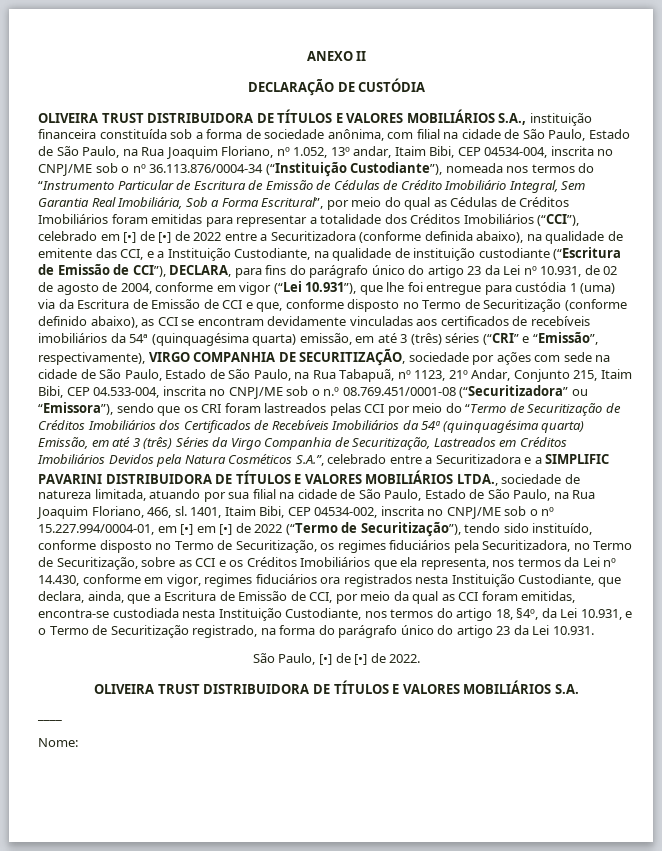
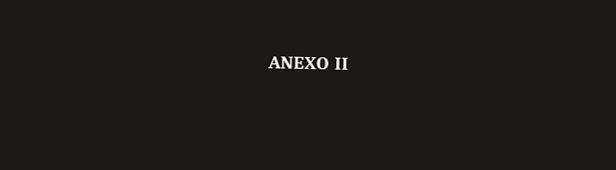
[247,78,426,96] [38,109,592,126] [38,129,630,141] [38,146,614,159] [38,162,595,177] [38,180,586,193] [38,197,570,210] [38,214,580,227] [38,231,623,244] [38,247,622,261] [38,264,618,278] [38,281,616,295] [38,299,627,312] [38,316,590,328] [38,332,598,346] [38,349,611,366] [38,369,632,382] [38,385,588,399] [38,402,621,416] [38,420,585,433] [38,437,567,450] [37,454,610,467] [38,470,580,486] [38,489,596,502] [36,506,555,519] [38,522,593,537] [38,540,633,553] [38,557,617,570] [38,574,621,587] [38,591,576,604] [38,608,633,621] [38,625,594,638] [252,653,421,665] [94,680,579,694] [37,719,62,721] [38,738,78,747] // DECLARAÇÃO DE CUSTÓDIA // OLIVEIRA TRUST DISTRIBUIDORA DE TÍTULOS E VALORES MOBILIÁRIOS S.A., instituição financeira constituída sob a forma de sociedade anônima, com filial na cidade de São Paulo, Estado de São Paulo, na Rua Joaquim Floriano, nº 1.052, 13º andar, Itaim Bibi, CEP 04534-004, inscrita no CNPJ/ME sob o nº 36.113.876/0004-34 (“Instituição Custodiante”), nomeada nos termos do “Instrumento Particular de Escritura de Emissão de Cédulas de Crédito Imobiliário Integral, Sem Garantia Real Imobiliária, Sob a Forma Escritural”, por meio do qual as Cédulas de Créditos Imobiliários foram emitidas para representar a totalidade dos Créditos Imobiliários (“CCI”), celebrado em [•] de [•] de 2022 entre a Securitizadora (conforme definida abaixo), na qualidade de emitente das CCI, e a Instituição Custodiante, na qualidade de instituição custodiante (“Escritura de Emissão de CCI”), DECLARA, para fins do parágrafo único do artigo 23 da Lei nº 10.931, de 02 de agosto de 2004, conforme em vigor (“Lei 10.931”), que lhe foi entregue para custódia 1 (uma) via da Escritura de Emissão de CCI e que, conforme disposto no Termo de Securitização (conforme definido abaixo), as CCI se encontram devidamente vinculadas aos certificados de recebíveis imobiliários da 54ª (quinquagésima quarta) emissão, em até 3 (três) séries (“CRI” e “Emissão”, respectivamente), VIRGO COMPANHIA DE SECURITIZAÇÃO, sociedade por ações com sede na cidade de São Paulo, Estado de São Paulo, na Rua Tabapuã, nº 1123, 21º Andar, Conjunto 215, Itaim Bibi, CEP 04.533-004, inscrita no CNPJ/ME sob o n.º 08.769.451/0001-08 (“Securitizadora” ou “Emissora”), sendo que os CRI foram lastreados pelas CCI por meio do “Termo de Securitização de Créditos Imobiliários dos Certificados de Recebíveis Imobiliários da 54ª (quinquagésima quarta) Emissão, em até 3 (três) Séries da Virgo Companhia de Securitização, Lastreados em Créditos Imobiliários Devidos pela Natura Cosméticos S.A.”, celebrado entre a Securitizadora e a SIMPLIFIC PAVARINI DISTRIBUIDORA DE TÍTULOS E VALORES MOBILIÁRIOS LTDA., sociedade de natureza limitada, atuando por sua filial na cidade de São Paulo, Estado de São Paulo, na Rua Joaquim Floriano, 466, sl. 1401, Itaim Bibi, CEP 04534-002, inscrita no CNPJ/ME sob o nº 15.227.994/0004-01, em [•] em [•] de 2022 (“Termo de Securitização”), tendo sido instituído, conforme disposto no Termo de Securitização, os regimes fiduciários pela Securitizadora, no Termo de Securitização, sobre as CCI e os Créditos Imobiliários que ela representa, nos termos da Lei nº 14.430, conforme em vigor, regimes fiduciários ora registrados nesta Instituição Custodiante, que declara, ainda, que a Escritura de Emissão de CCI, por meio da qual as CCI foram emitidas, encontra-se custodiada nesta Instituição Custodiante, nos termos do artigo 18, §4º, da Lei 10.931, e o Termo de Securitização registrado, na forma do parágrafo único do artigo 23 da Lei 10.931. // São Paulo, [•] de [•] de 2022. // OLIVEIRA TRUST DISTRIBUIDORA DE TÍTULOS E VALORES MOBILIÁRIOS S.A. // ____ // Nome: -> (349, 63) none

